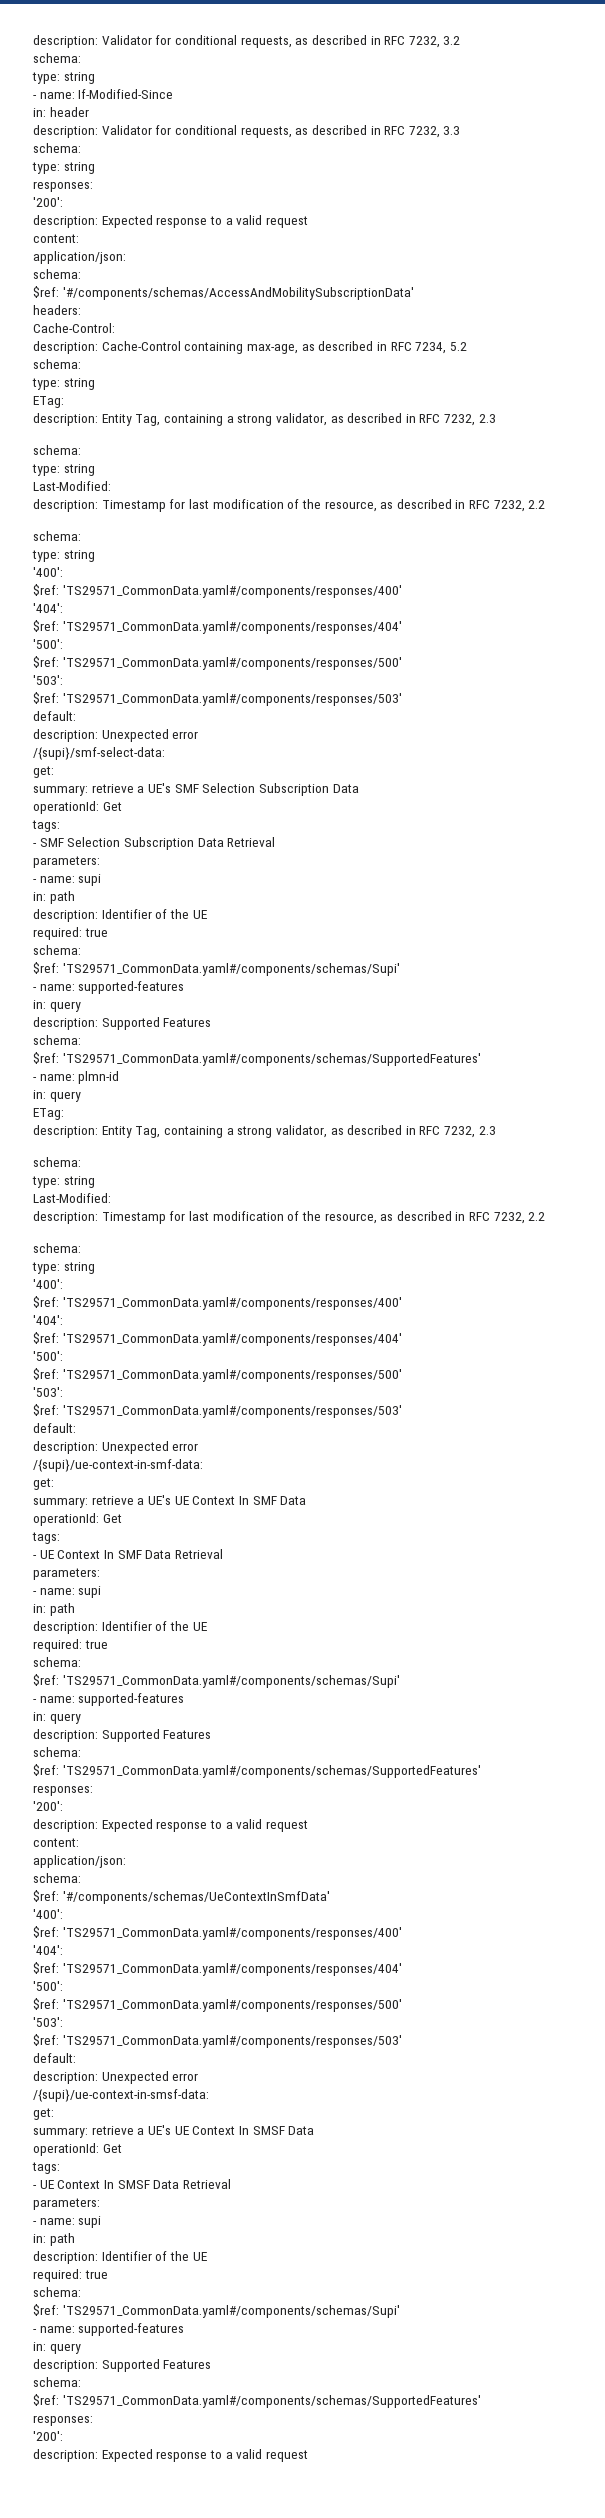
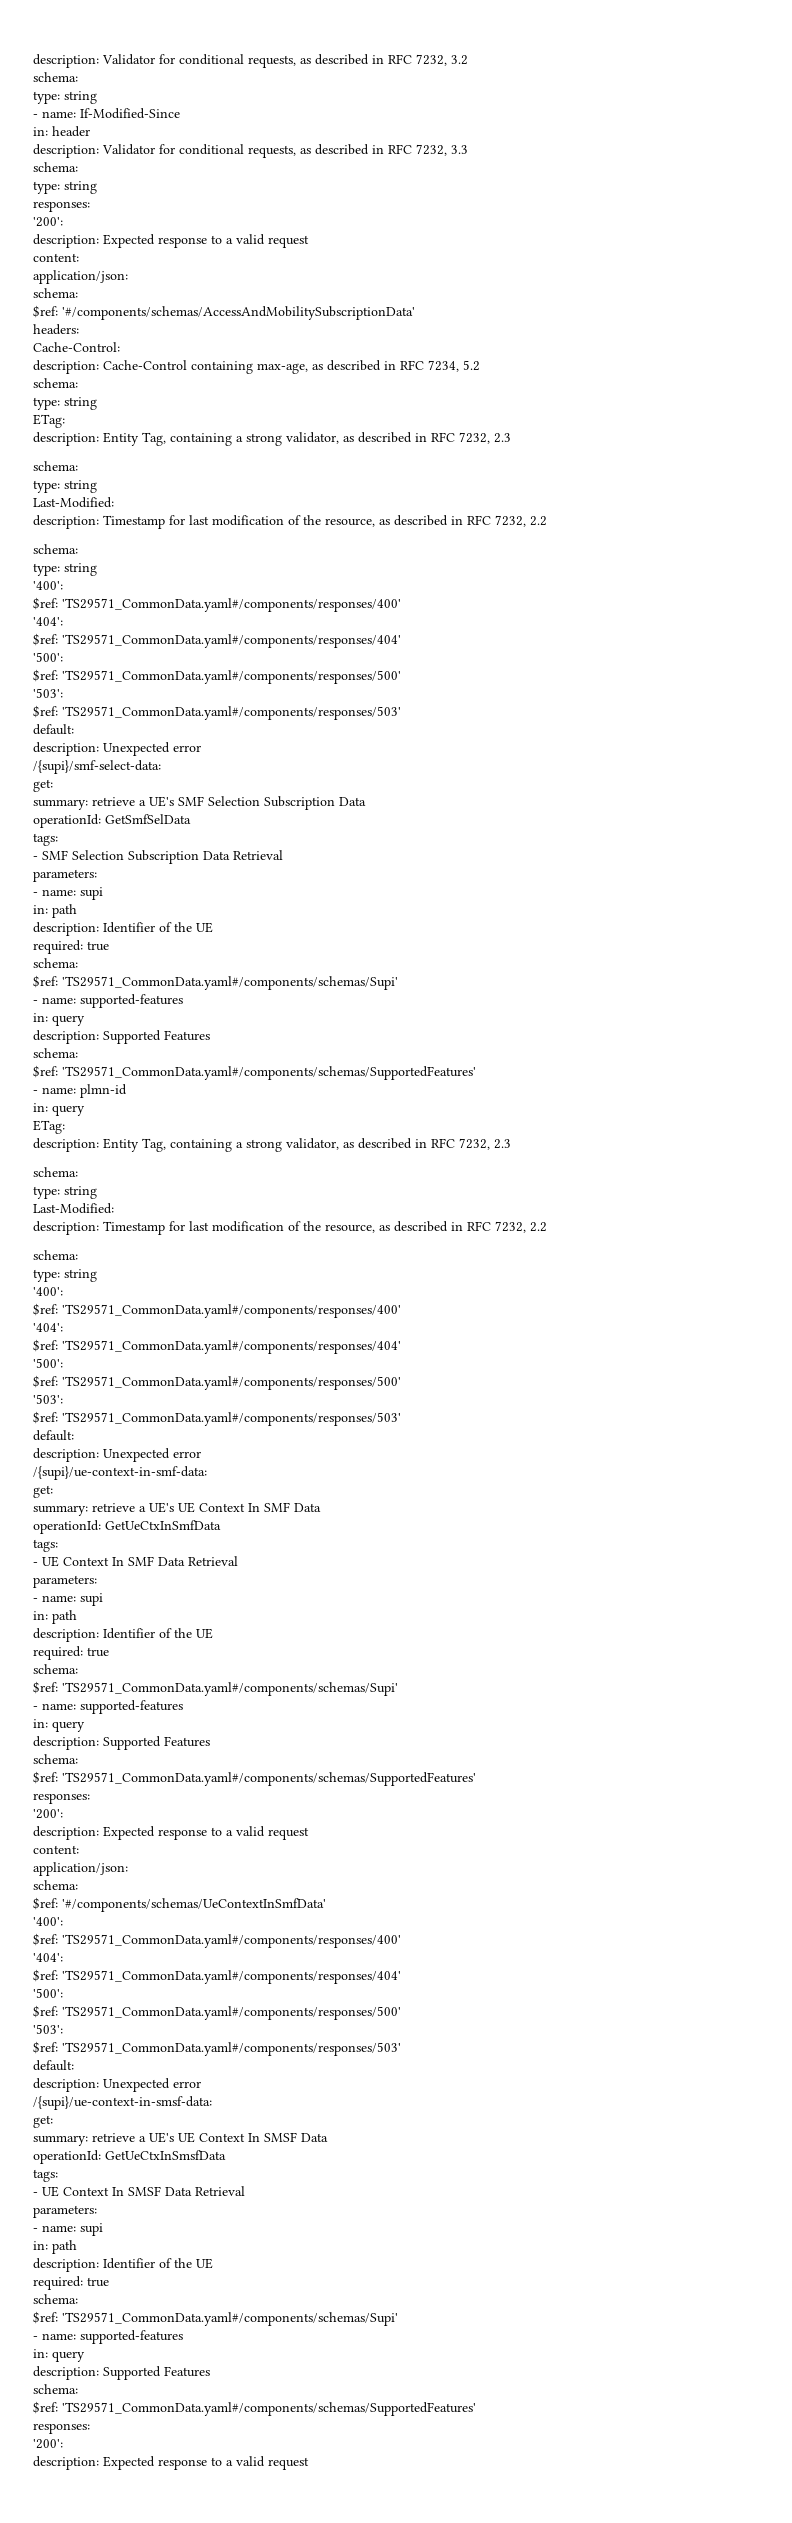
[102,802,122,811] Get -> [105,814,191,824] GetSmfSelData
[102,1514,122,1523] Get -> [105,1520,221,1530] GetUeCtxInSmfData
[102,2144,122,2153] Get -> [105,2150,226,2160] GetUeCtxInSmsfData

